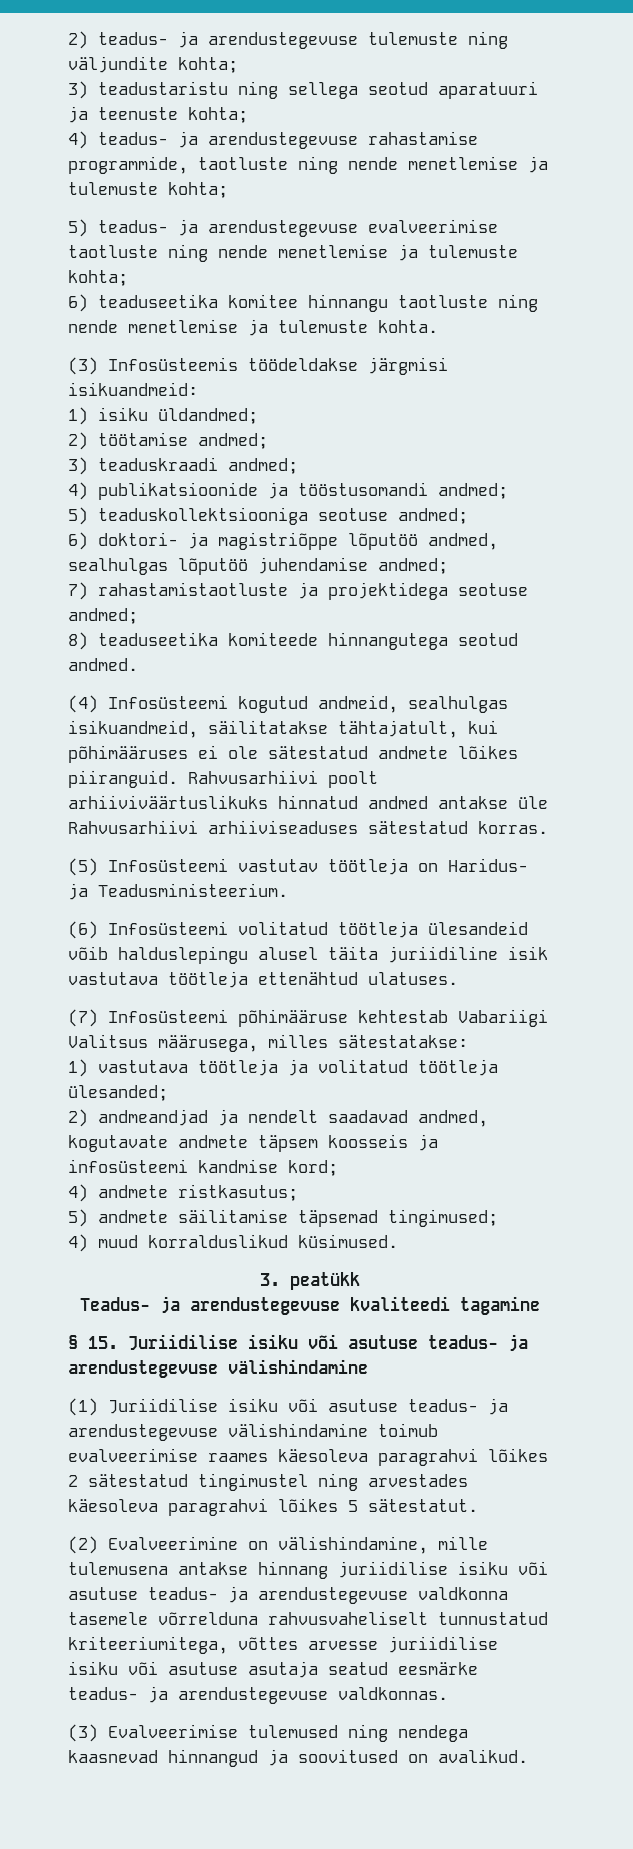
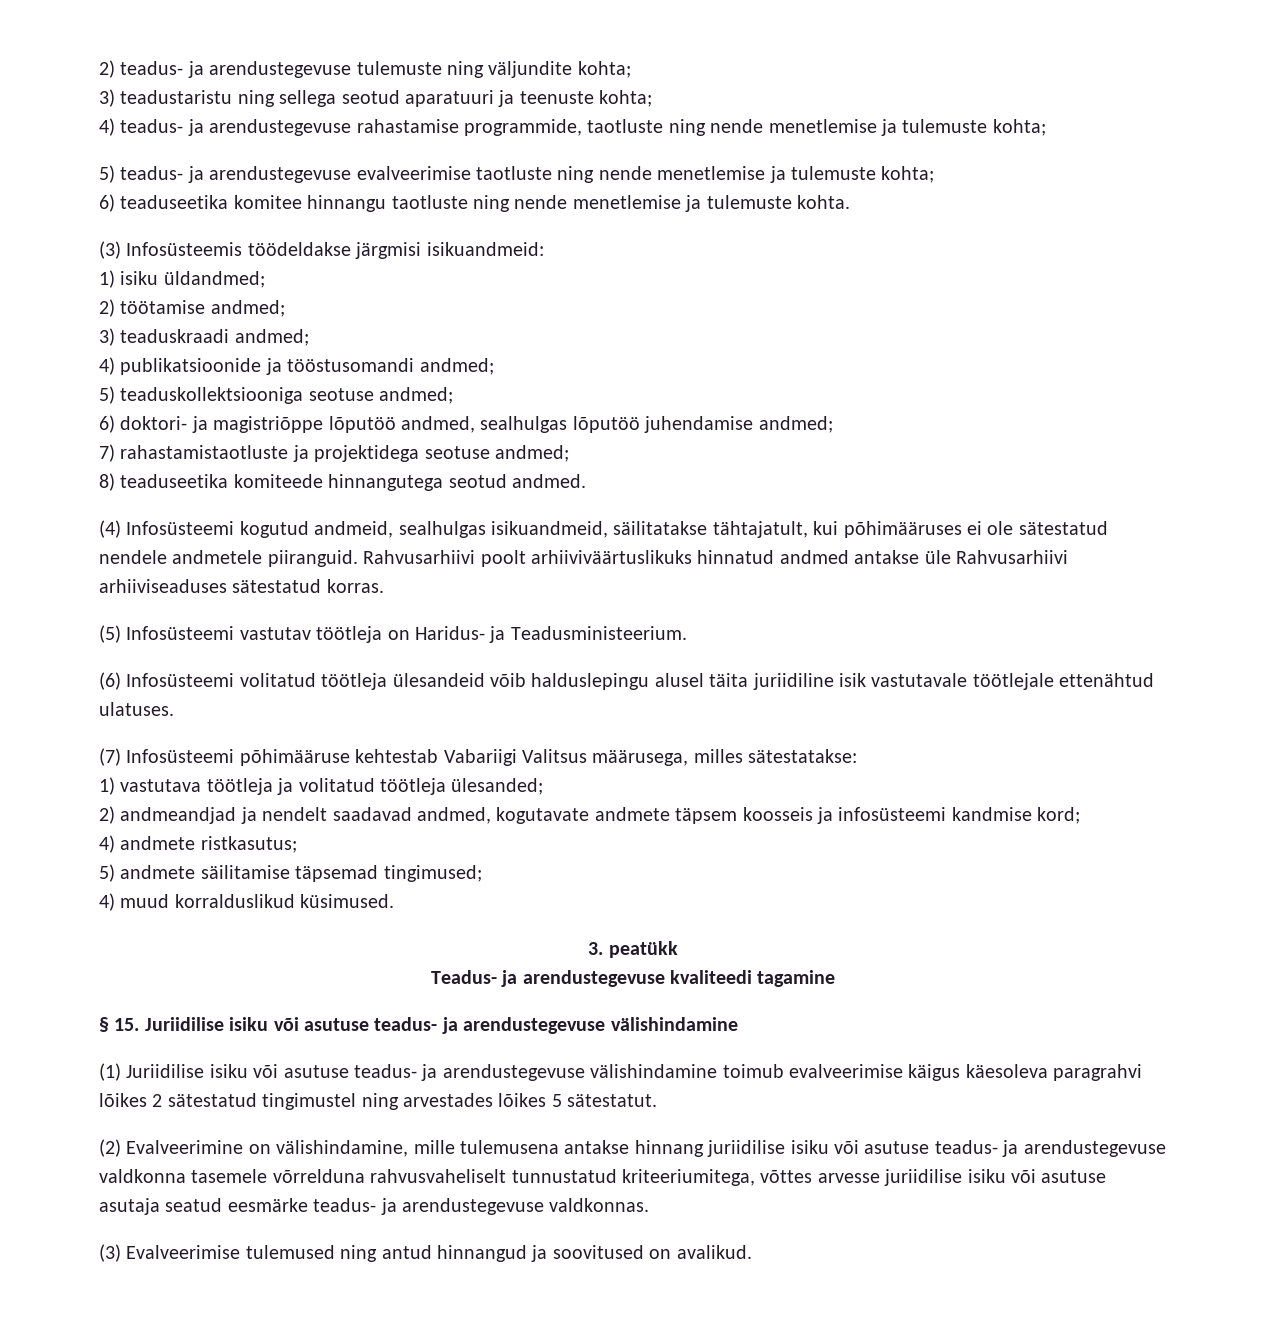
[378,745,518,759] andmete lõikes -> [99,550,263,564] nendele andmetele
[68,971,248,988] vastutava töötleja -> [871,673,1054,690] vastutavale töötlejale
[208,1453,268,1462] raames -> [908,1064,961,1081] käigus
[68,1498,268,1516] käesoleva paragrahvi -> (493, 1100) none
[398,1725,468,1742] [68,1750,158,1763] nendega kaasnevad -> [381,1245,432,1259] antud

